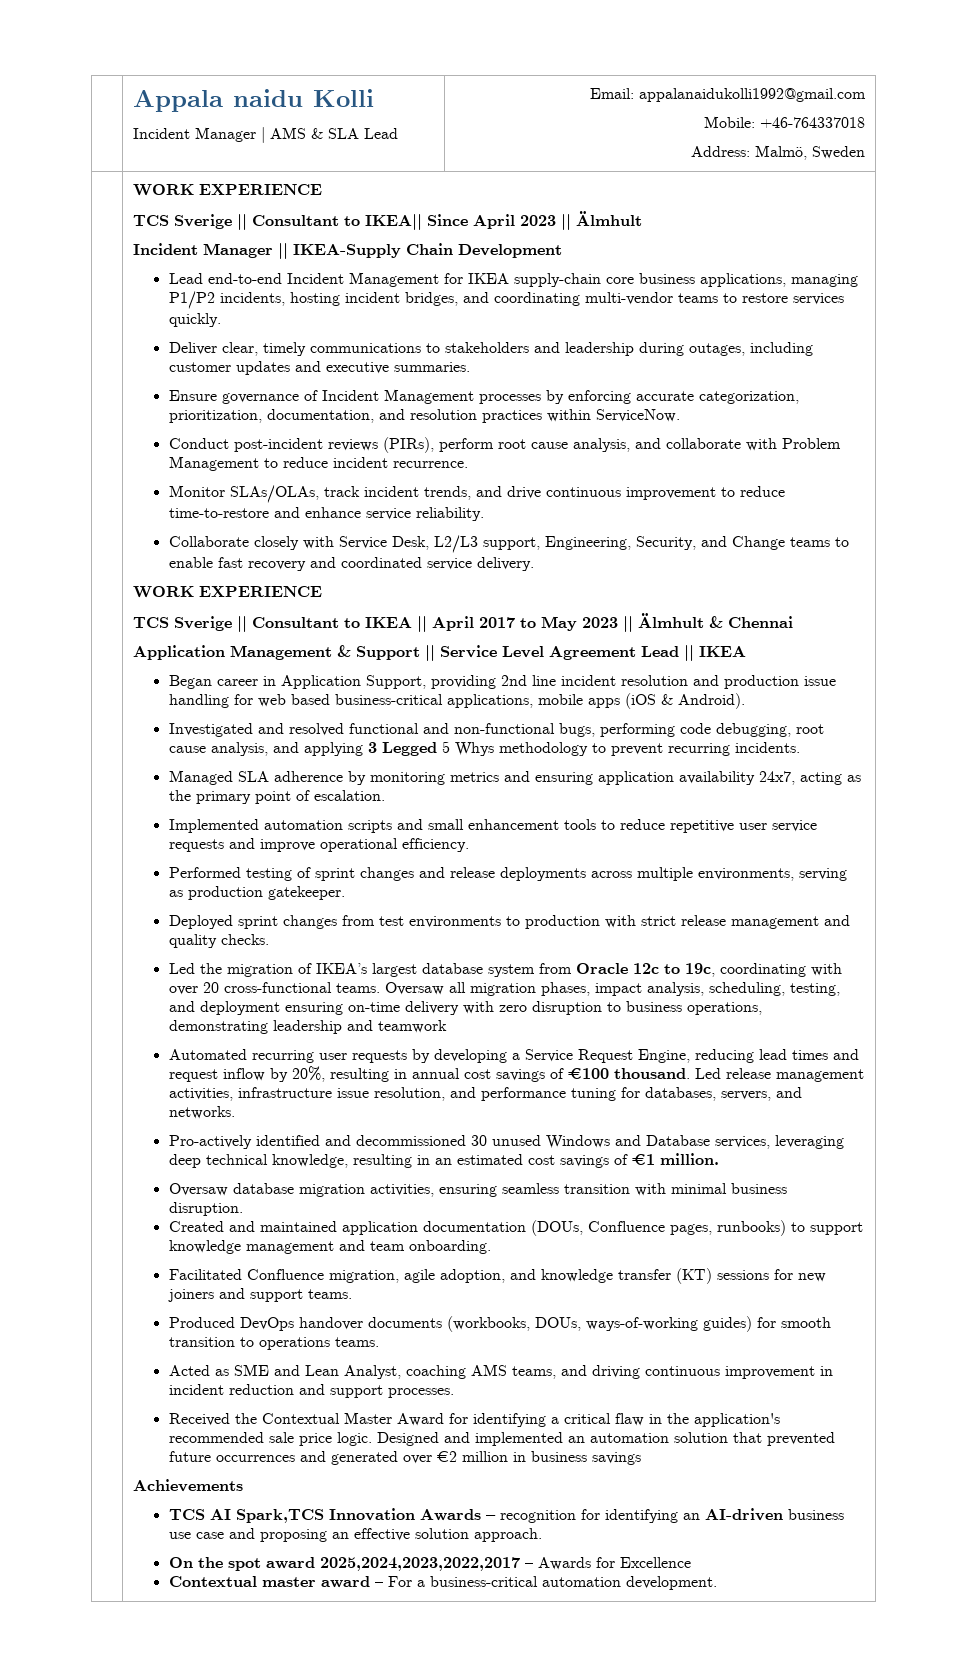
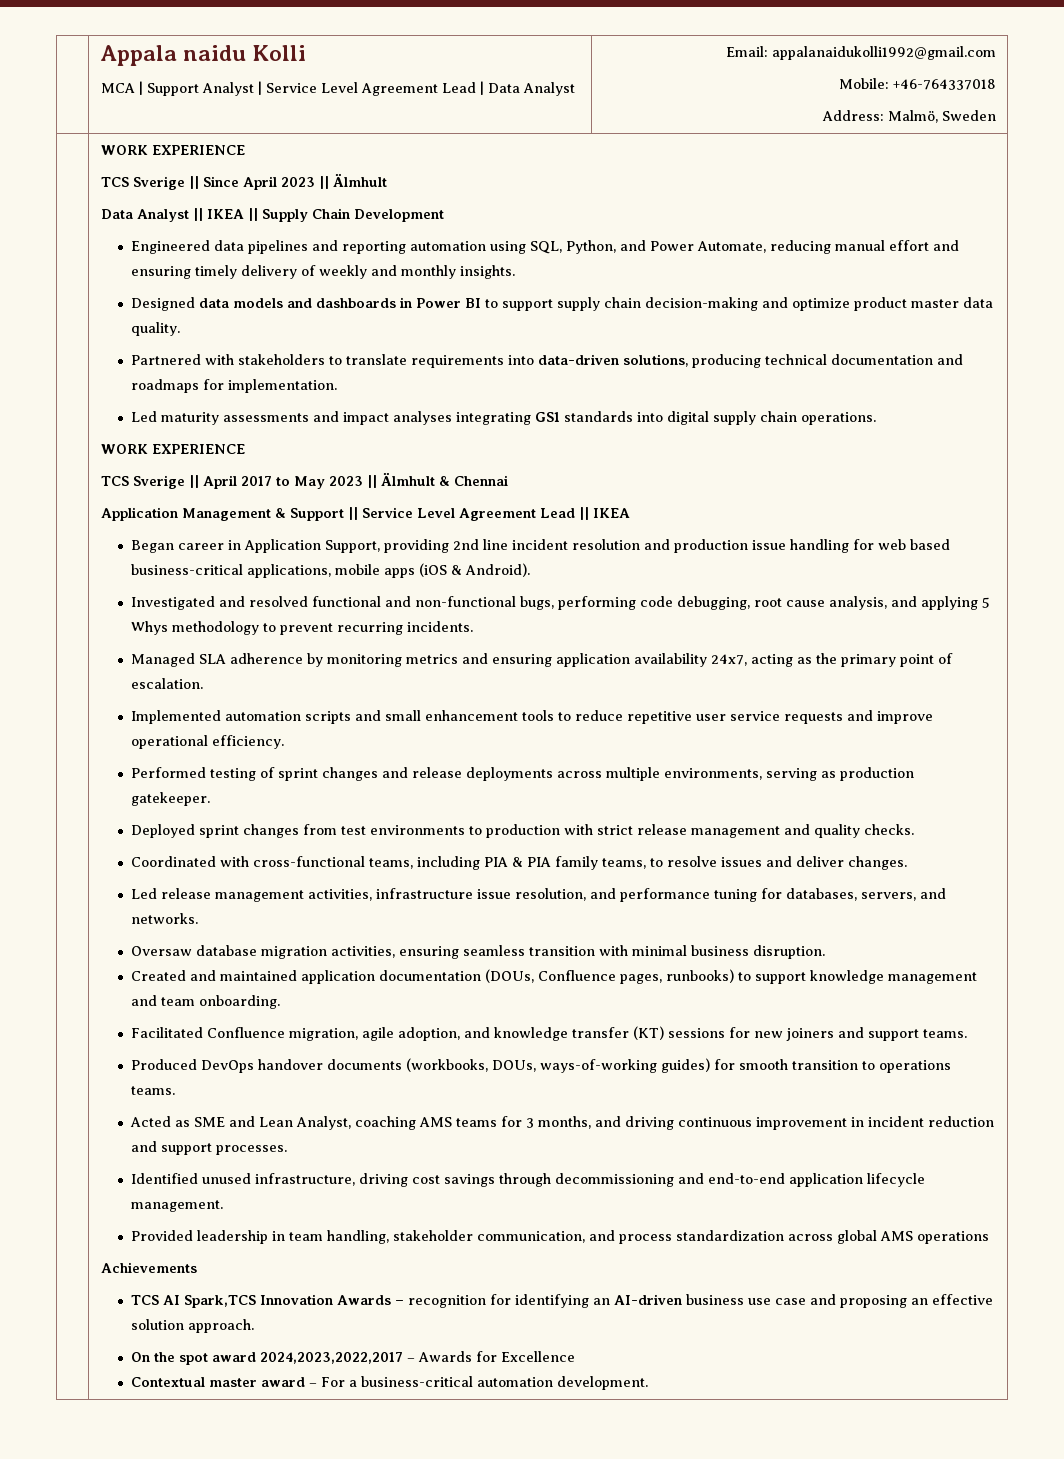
[133,127,399,143] Incident Manager | AMS & SLA Lead -> [100,81,575,96] MCA | Support Analyst | Service Level Agreement Lead | Data Analyst
[252,214,423,230] Consultant to IKEA|| -> (199, 182) none
[133,243,563,259] [168,272,858,287] [168,291,844,309] [168,313,221,327] [168,342,813,356] [168,361,470,375] [168,389,799,404] [168,409,680,423] [168,437,841,453] [168,456,468,471] [168,485,785,503] [168,507,484,521] [168,535,849,553] [168,557,534,571] [133,586,323,598] [133,616,428,632] Incident Manager || IKEA-Supply Chain Development // Lead end-to-end Incident Management for IKEA supply-chain core business applications, managing P1/P2 incidents, hosting incident bridges, and coordinating multi-vendor teams to restore services quickly. // Deliver clear, timely communications to stakeholders and leadership during outages, including customer updates and executive summaries. // Ensure governance of Incident Management processes by enforcing accurate categorization, prioritization, documentation, and resolution practices within ServiceNow. // Conduct post-incident reviews (PIRs), perform root cause analysis, and collaborate with Problem Management to reduce incident recurrence. // Monitor SLAs/OLAs, track incident trends, and drive continuous improvement to reduce time-to-restore and enhance service reliability. // Collaborate closely with Service Desk, L2/L3 support, Engineering, Security, and Change teams to enable fast recovery and coordinated service delivery. // WORK EXPERIENCE // TCS Sverige || Consultant to IKEA || -> [100,208,444,222] [130,240,959,254] [130,265,515,279] [130,297,993,311] [130,322,180,336] [130,354,963,368] [130,379,337,393] [130,411,876,425] [100,444,245,454] [100,475,199,489] Data Analyst || IKEA || Supply Chain Development // Engineered data pipelines and reporting automation using SQL, Python, and Power Automate, reducing manual effort and ensuring timely delivery of weekly and monthly insights. // Designed data models and dashboards in Power BI to support supply chain decision-making and optimize product master data quality. // Partnered with stakeholders to translate requirements into data-driven solutions, producing technical documentation and roadmaps for implementation. // Led maturity assessments and impact analyses integrating GS1 standards into digital supply chain operations. // WORK EXPERIENCE // TCS Sverige ||
[367,742,437,756] 3 Legged -> (978, 603) none
[168,963,842,977] [168,982,840,996] [168,1001,762,1015] [168,1020,447,1034] [168,1049,859,1063] [168,1066,690,1082] Led the migration of IKEA’s largest database system from Oracle 12c to 19c, coordinating with over 20 cross-functional teams. Oversaw all migration phases, impact analysis, scheduling, testing, and deployment ensuring on-time delivery with zero disruption to business operations, demonstrating leadership and teamwork // Automated recurring user requests by developing a Service Request Engine, reducing lead times and request inflow by 20%, resulting in annual cost savings of €100 thousand. -> [130,856,907,870] Coordinated with cross-functional teams, including PIA & PIA family teams, to resolve issues and deliver changes. //
[168,1135,844,1149] [168,1153,719,1168] // Pro-actively identified and decommissioned 30 unused Windows and Database services, leveraging deep technical knowledge, resulting in an estimated cost savings of €1 million. -> (198, 918) none
[511,1366,556,1379] teams, -> [455,1116,591,1129] teams for 3 months,
[168,1412,780,1427] [168,1432,835,1446] [168,1451,641,1465] Received the Contextual Master Award for identifying a critical flaw in the application's recommended sale price logic. Designed and implemented an automation solution that prevented future occurrences and generated over €2 million in business savings -> [130,1173,925,1187] [130,1200,223,1212] [130,1230,989,1244] Identified unused infrastructure, driving cost savings through decommissioning and end-to-end application lifecycle management. // Provided leadership in team handling, stakeholder communication, and process standardization across global AMS operations
[319,1557,520,1571] 2025,2024,2023,2022,2017 -> [259,1352,403,1364] 2024,2023,2022,2017

